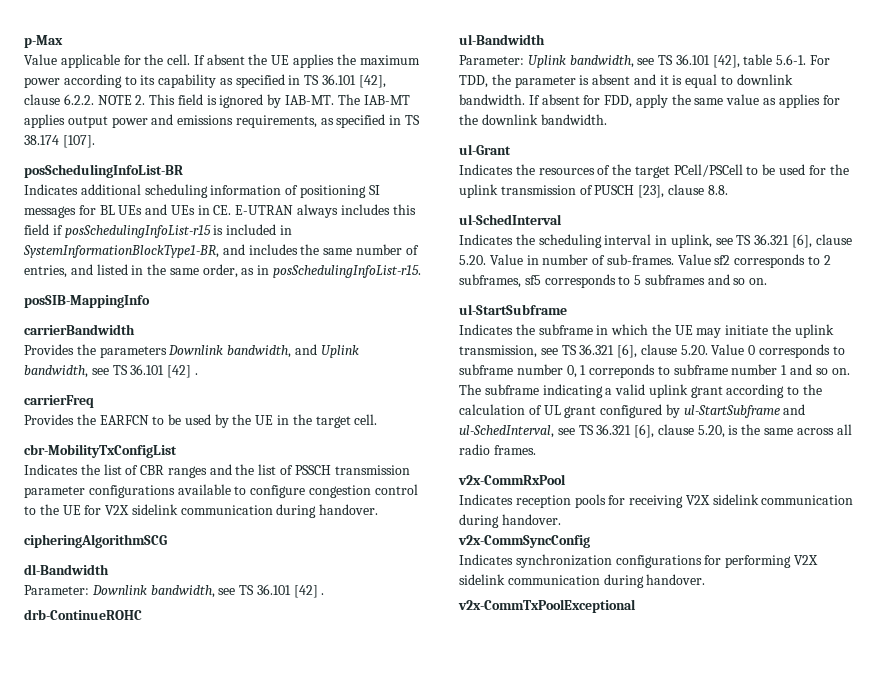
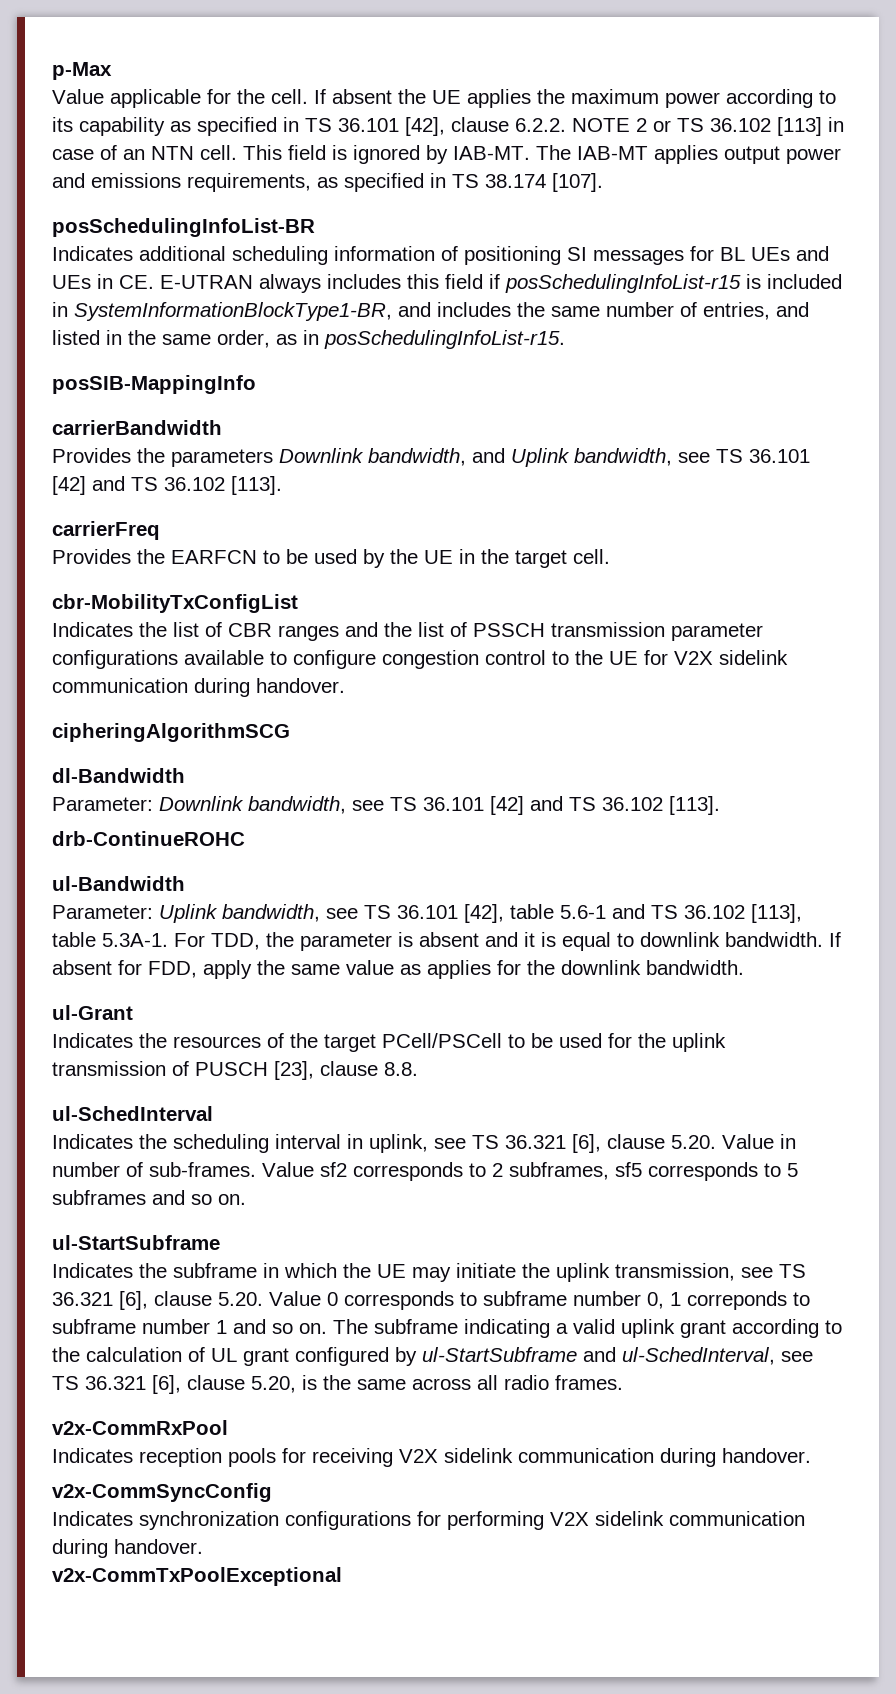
[135,95,146,105] 2. -> [636,117,844,136] [52,145,237,160] 2 or TS 36.102 [113] in case of an NTN cell.
[194,373,198,375] . -> [92,476,282,495] and TS 36.102 [113].
[321,593,325,595] . -> [530,796,720,815] and TS 36.102 [113].
[776,54,807,65] 5.6-1. -> [560,904,802,923] [52,932,168,947] 5.6-1 and TS 36.102 [113], table 5.3A-1.

